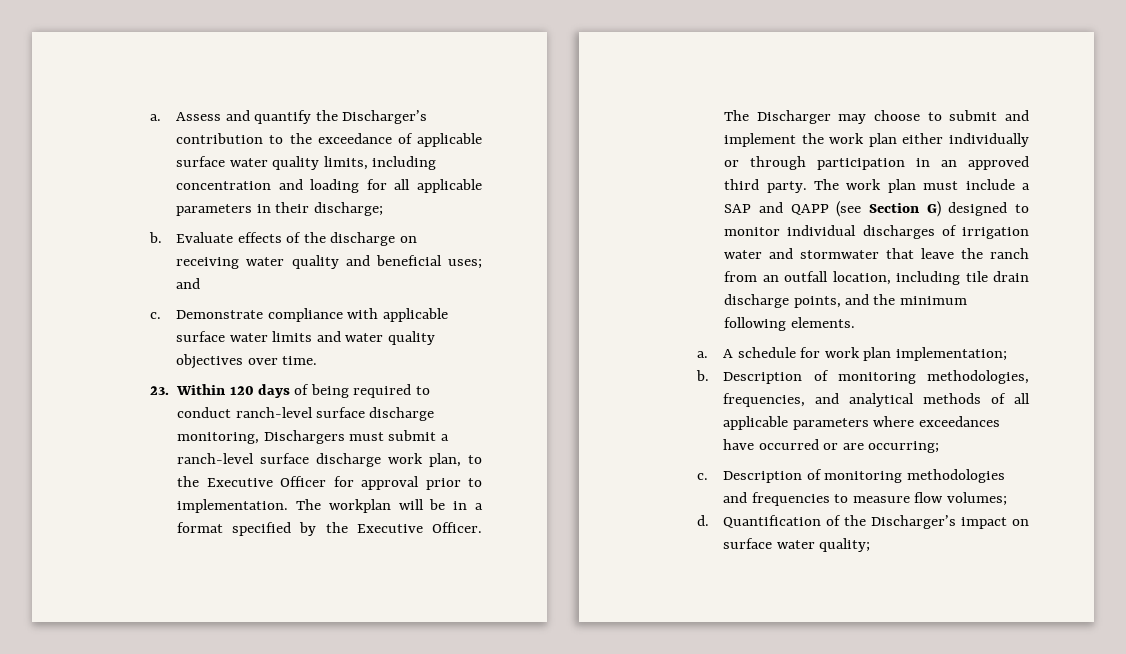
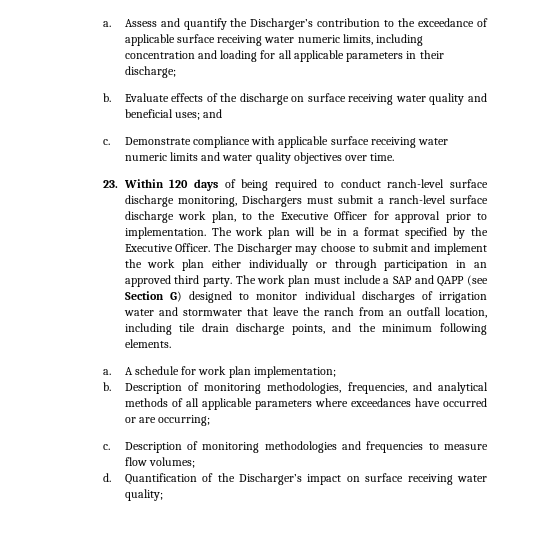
[229,156,320,170] water quality -> [217,35,340,46] receiving water numeric
(417, 239) none -> [307,93,346,102] surface
[229,333,268,342] water -> [370,137,449,148] [124,153,167,161] receiving water numeric
[328,499,391,513] workplan -> [235,227,291,239] work plan
(773, 543) none -> [407,474,453,485] receiving

